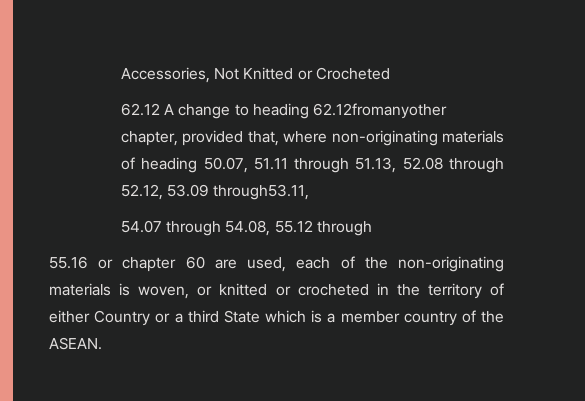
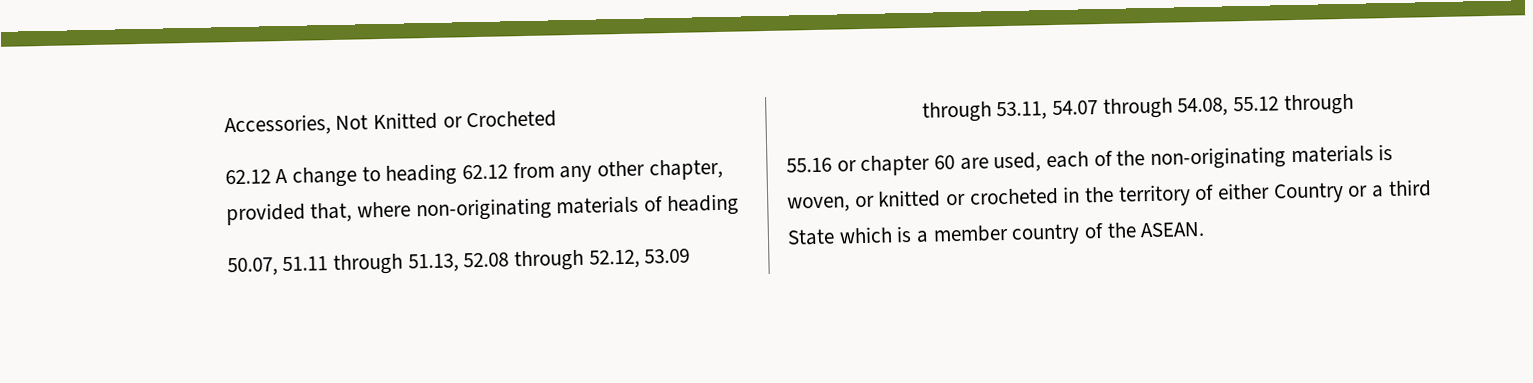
[312,103,447,119] 62.12fromanyother -> [462,160,646,183] 62.12 from any other
(198, 165) none -> (739, 205) //
[213,184,310,200] through53.11, // -> [921,101,1048,123] through 53.11,

